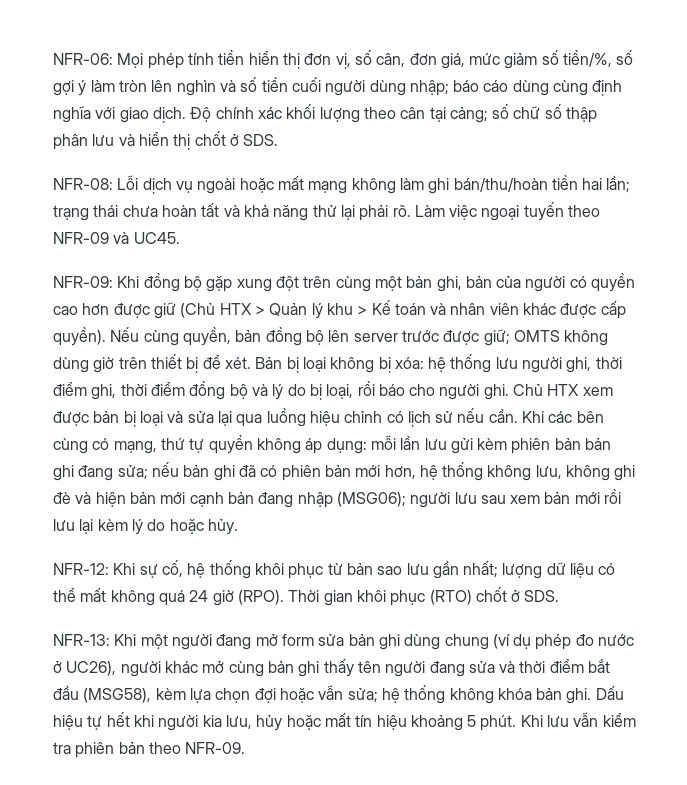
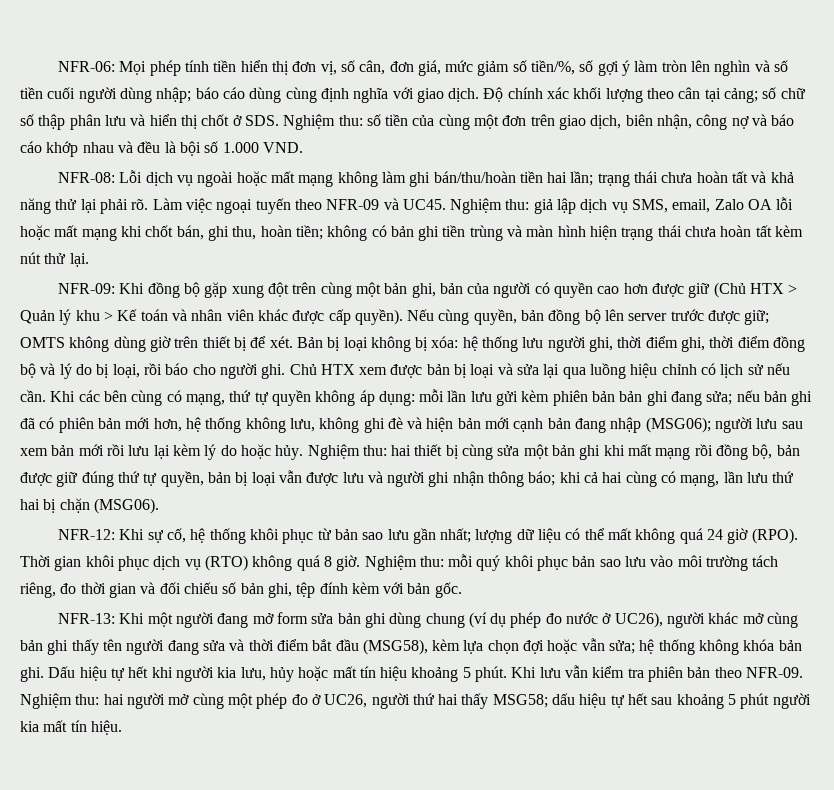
(279, 140) none -> [283,114,795,130] [20,141,303,157] Nghiệm thu: số tiền của cùng một đơn trên giao dịch, biên nhận, công nợ và báo cáo khớp nhau và đều là bội số 1.000 VND.
(180, 238) none -> [450,197,794,214] [20,225,804,241] [20,252,89,267] Nghiệm thu: giả lập dịch vụ SMS, email, Zalo OA lỗi hoặc mất mạng khi chốt bán, ghi thu, hoàn tiền; không có bản ghi tiền trùng và màn hình hiện trạng thái chưa hoàn tất kèm nút thử lại.
(238, 527) none -> [307,444,800,460] [20,470,795,487] [20,498,159,514] Nghiệm thu: hai thiết bị cùng sửa một bản ghi khi mất mạng rồi đồng bộ, bản được giữ đúng thứ tự quyền, bản bị loại vẫn được lưu và người ghi nhận thông báo; khi cả hai cùng có mạng, lần lưu thứ hai bị chặn (MSG06).
[429,587,560,605] (RTO) chốt ở SDS. -> [153,554,779,571] [20,582,462,598] dịch vụ (RTO) không quá 8 giờ. Nghiệm thu: mỗi quý khôi phục bản sao lưu vào môi trường tách riêng, đo thời gian và đối chiếu số bản ghi, tệp đính kèm với bản gốc.
(246, 748) none -> [20,693,811,709] [20,720,122,735] Nghiệm thu: hai người mở cùng một phép đo ở UC26, người thứ hai thấy MSG58; dấu hiệu tự hết sau khoảng 5 phút người kia mất tín hiệu.

